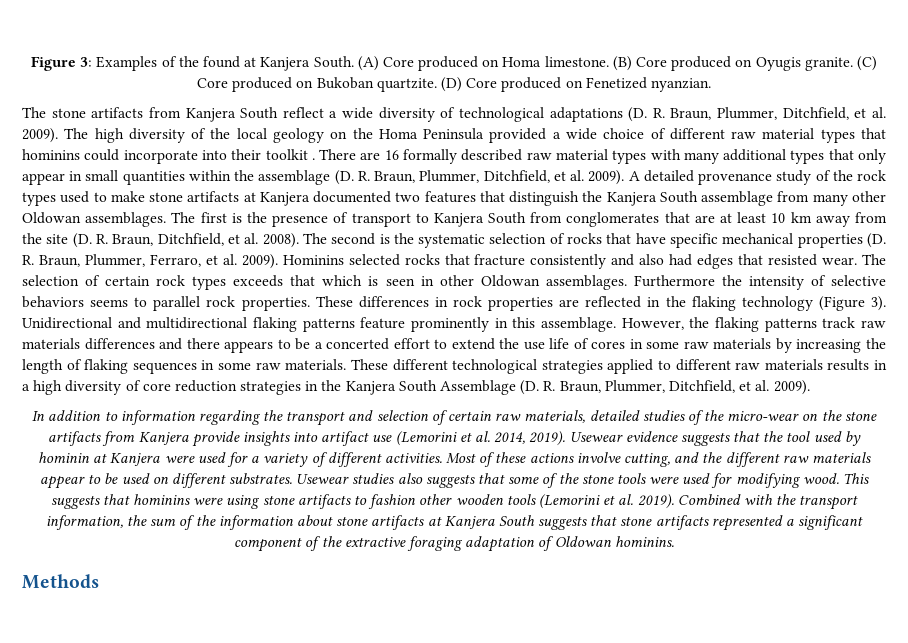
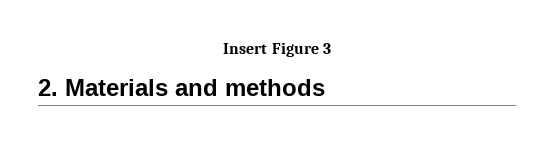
[31,56,877,71] [197,77,711,92] [22,107,887,122] [22,128,887,143] [22,149,886,164] [22,170,886,185] [22,191,887,206] [22,212,887,227] [22,233,887,248] [22,254,887,269] [22,275,886,290] [22,296,886,311] [22,317,886,332] [22,338,886,353] [22,359,887,374] [22,380,810,395] [32,410,877,426] [48,431,861,447] [38,452,871,467] [39,473,870,489] [50,494,859,510] [45,515,864,531] [234,536,674,552] [22,574,99,589] Figure 3: Examples of the found at Kanjera South. (A) Core produced on Homa limestone. (B) Core produced on Oyugis granite. (C) Core produced on Bukoban quartzite. (D) Core produced on Fenetized nyanzian. // The stone artifacts from Kanjera South reflect a wide diversity of technological adaptations (D. R. Braun, Plummer, Ditchfield, et al. 2009). The high diversity of the local geology on the Homa Peninsula provided a wide choice of different raw material types that hominins could incorporate into their toolkit . There are 16 formally described raw material types with many additional types that only appear in small quantities within the assemblage (D. R. Braun, Plummer, Ditchfield, et al. 2009). A detailed provenance study of the rock types used to make stone artifacts at Kanjera documented two features that distinguish the Kanjera South assemblage from many other Oldowan assemblages. The first is the presence of transport to Kanjera South from conglomerates that are at least 10 km away from the site (D. R. Braun, Ditchfield, et al. 2008). The second is the systematic selection of rocks that have specific mechanical properties (D. R. Braun, Plummer, Ferraro, et al. 2009). Hominins selected rocks that fracture consistently and also had edges that resisted wear. The selection of certain rock types exceeds that which is seen in other Oldowan assemblages. Furthermore the intensity of selective behaviors seems to parallel rock properties. These differences in rock properties are reflected in the flaking technology (Figure 3). Unidirectional and multidirectional flaking patterns feature prominently in this assemblage. However, the flaking patterns track raw materials differences and there appears to be a concerted effort to extend the use life of cores in some raw materials by increasing the length of flaking sequences in some raw materials. These different technological strategies applied to different raw materials results in a high diversity of core reduction strategies in the Kanjera South Assemblage (D. R. Braun, Plummer, Ditchfield, et al. 2009). // In addition to information regarding the transport and selection of certain raw materials, detailed studies of the micro-wear on the stone artifacts from Kanjera provide insights into artifact use (Lemorini et al. 2014, 2019). Usewear evidence suggests that the tool used by hominin at Kanjera were used for a variety of different activities. Most of these actions involve cutting, and the different raw materials appear to be used on different substrates. Usewear studies also suggests that some of the stone tools were used for modifying wood. This suggests that hominins were using stone artifacts to fashion other wooden tools (Lemorini et al. 2019). Combined with the transport information, the sum of the information about stone artifacts at Kanjera South suggests that stone artifacts represented a significant component of the extractive foraging adaptation of Oldowan hominins. // Methods -> [223,42,331,57] [38,79,325,96] Insert Figure 3 // 2. Materials and methods

